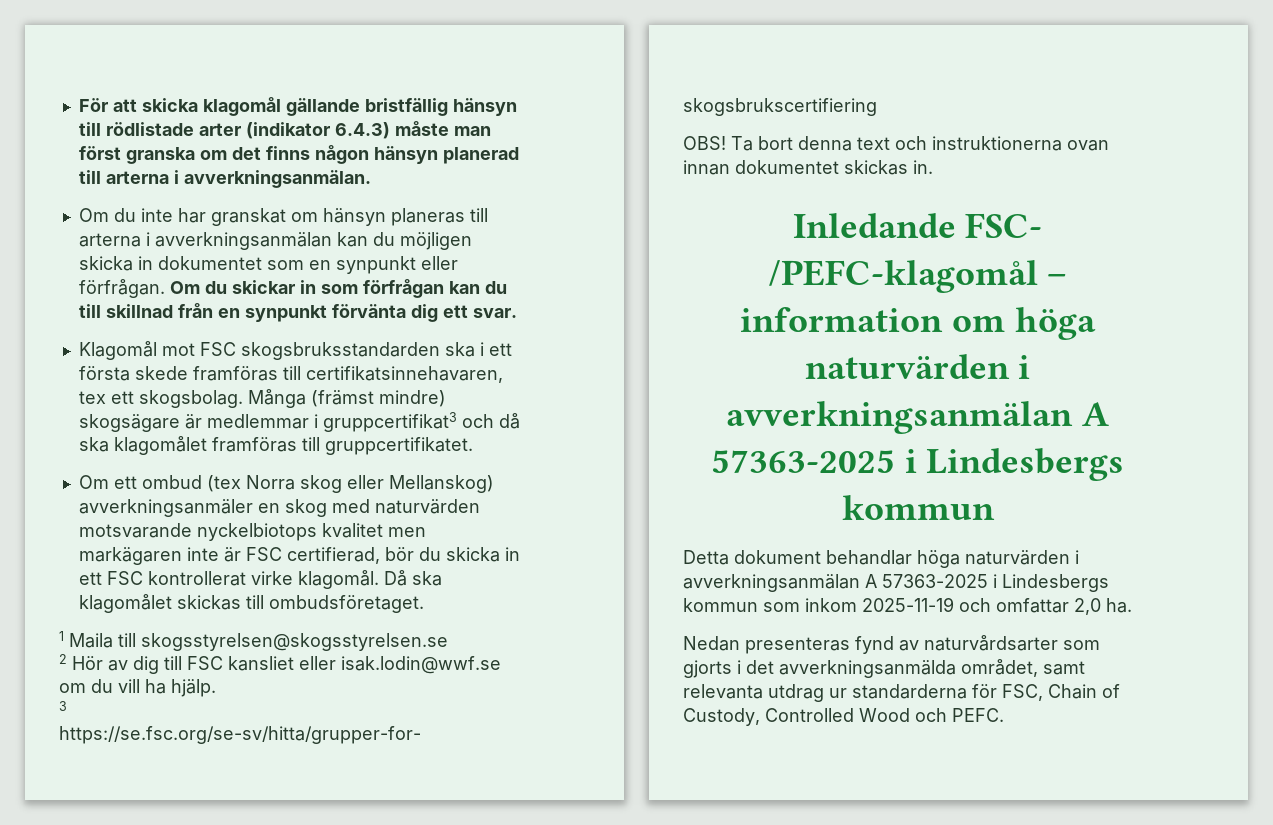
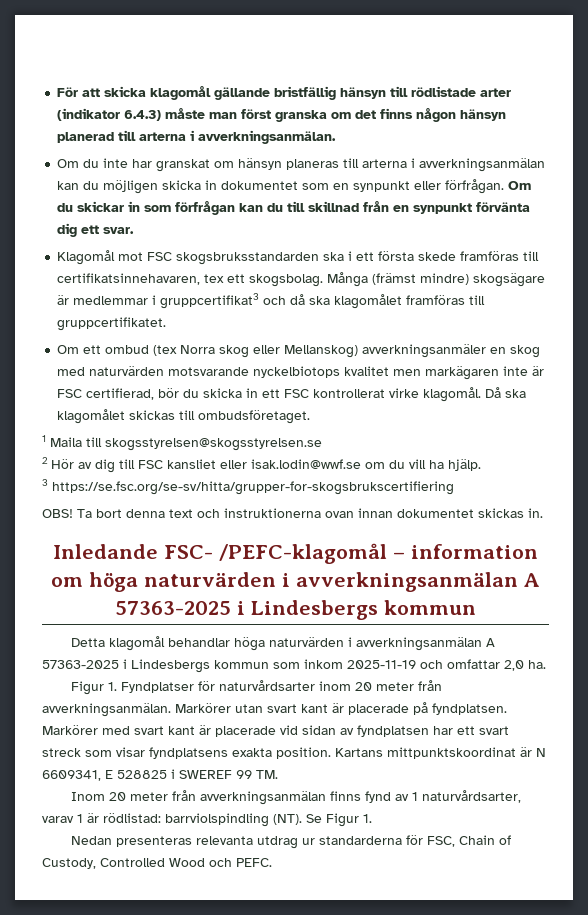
[734,550,821,564] dokument -> [108,636,165,651] klagomål
[683,635,1100,654] [683,659,1085,678] Nedan presenteras fynd av naturvårdsarter som gjorts i det avverkningsanmälda området, samt -> [70,680,442,695] [42,702,507,717] [42,725,509,737] [42,747,546,759] [42,769,278,781] [70,790,521,805] [42,813,372,827] [70,836,192,847] Figur 1. Fyndplatser för naturvårdsarter inom 20 meter från avverkningsanmälan. Markörer utan svart kant är placerade på fyndplatsen. Markörer med svart kant är placerade vid sidan av fyndplatsen har ett svart streck som visar fyndplatsens exakta position. Kartans mittpunktskoordinat är N 6609341, E 528825 i SWEREF 99 TM. // Inom 20 meter från avverkningsanmälan finns fynd av 1 naturvårdsarter, varav 1 är rödlistad: barrviolspindling (NT). Se Figur 1. // Nedan presenteras

